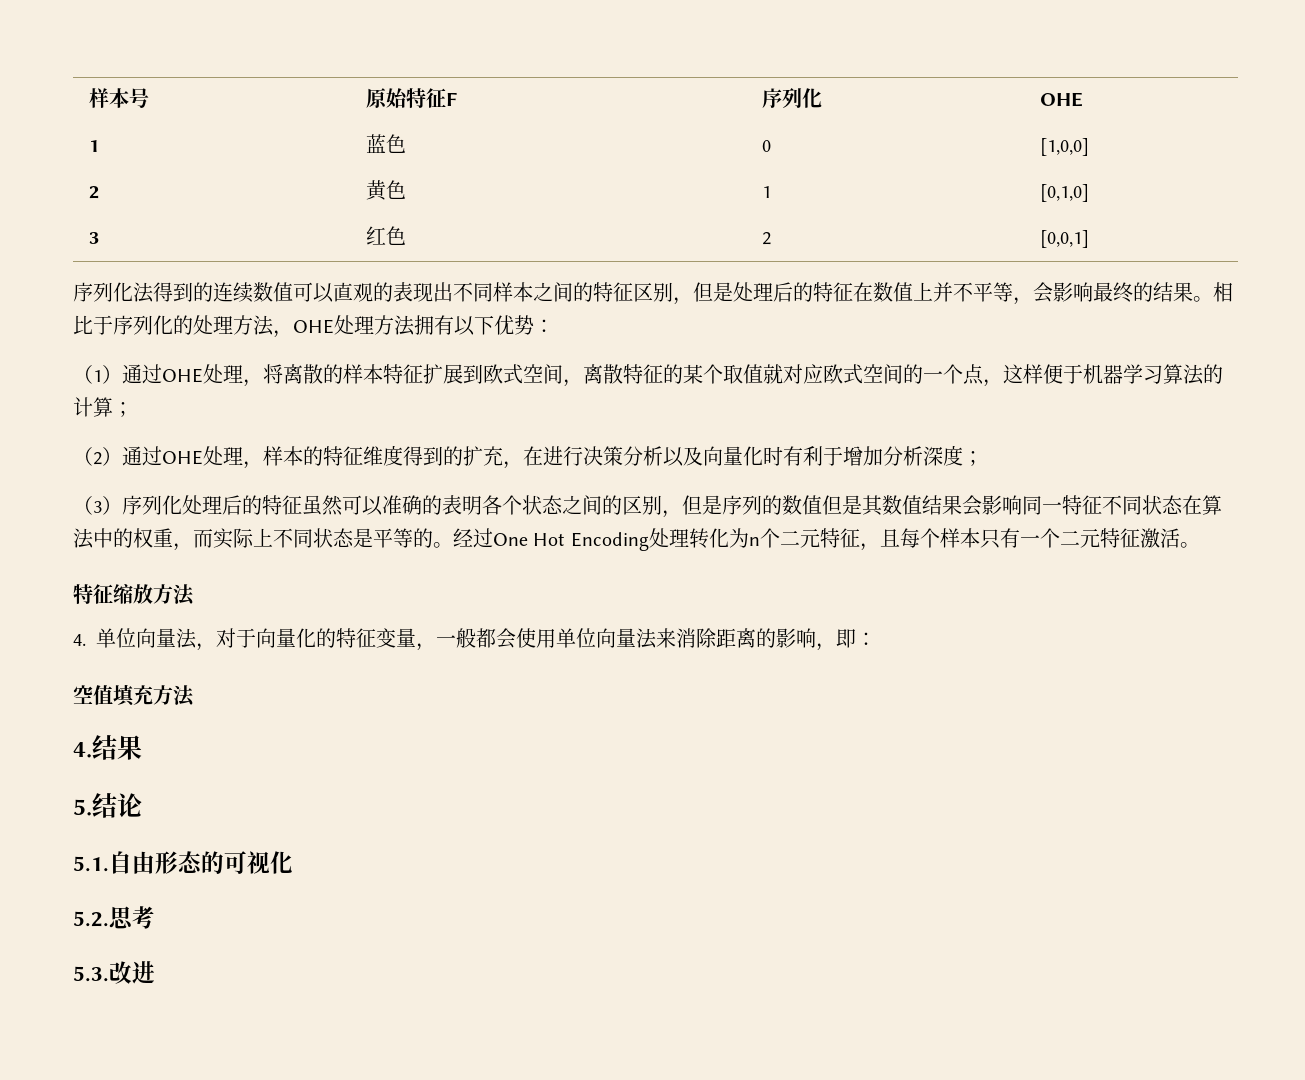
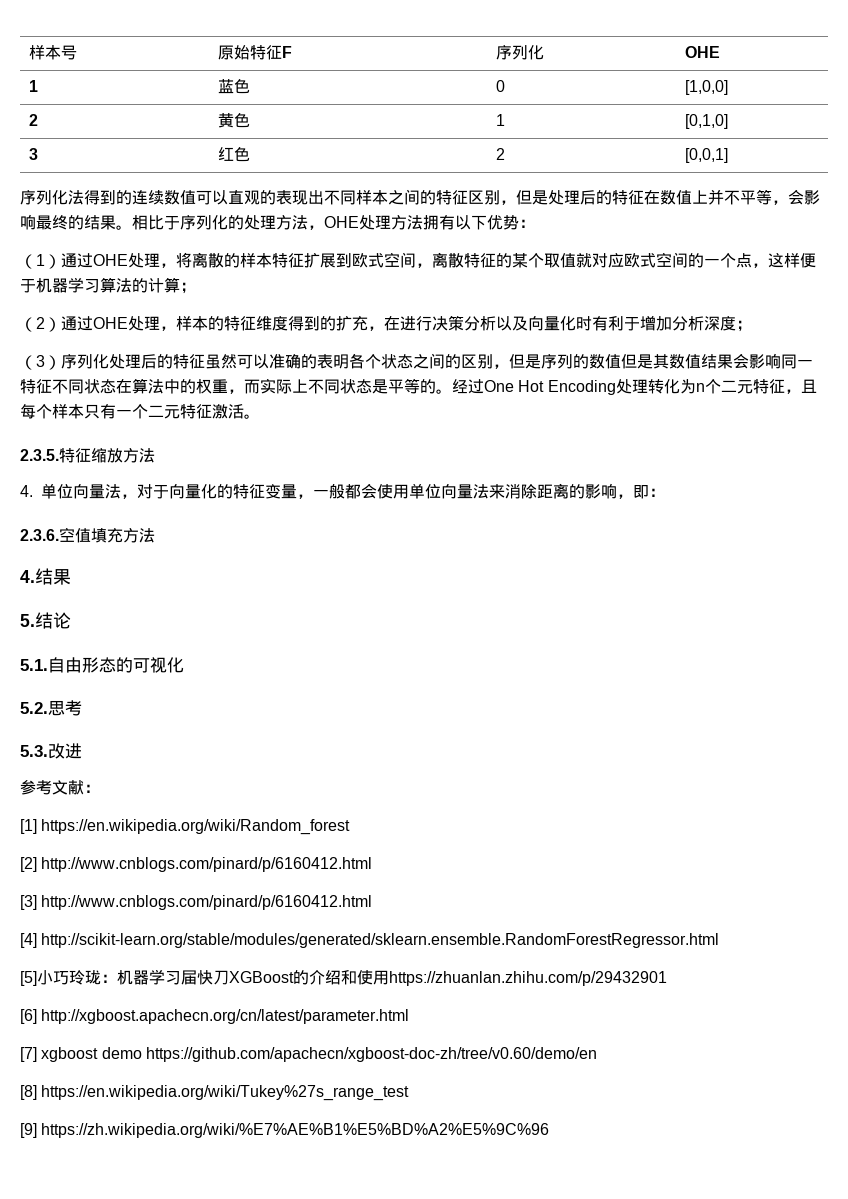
(1200, 545) none -> [20,449,59,461] 2.3.5.
(876, 639) none -> [20,529,59,541] 2.3.6.
(155, 972) none -> [20,780,100,795] [20,819,351,835] [20,857,373,872] [20,895,373,910] [20,933,720,948] [20,969,667,986] [20,1009,410,1024] [20,1047,597,1062] [20,1085,410,1101] [20,1123,550,1138] // 参考文献： // [1] https://en.wikipedia.org/wiki/Random_forest // [2] http://www.cnblogs.com/pinard/p/6160412.html // [3] http://www.cnblogs.com/pinard/p/6160412.html // [4] http://scikit-learn.org/stable/modules/generated/sklearn.ensemble.RandomForestRegressor.html // [5]小巧玲珑：机器学习届快刀XGBoost的介绍和使用https://zhuanlan.zhihu.com/p/29432901 // [6] http://xgboost.apachecn.org/cn/latest/parameter.html // [7] xgboost demo https://github.com/apachecn/xgboost-doc-zh/tree/v0.60/demo/en // [8] https://en.wikipedia.org/wiki/Tukey%27s_range_test // [9] https://zh.wikipedia.org/wiki/%E7%AE%B1%E5%BD%A2%E5%9C%96

